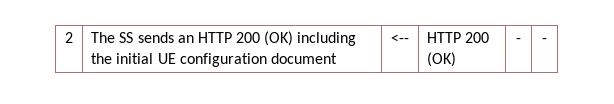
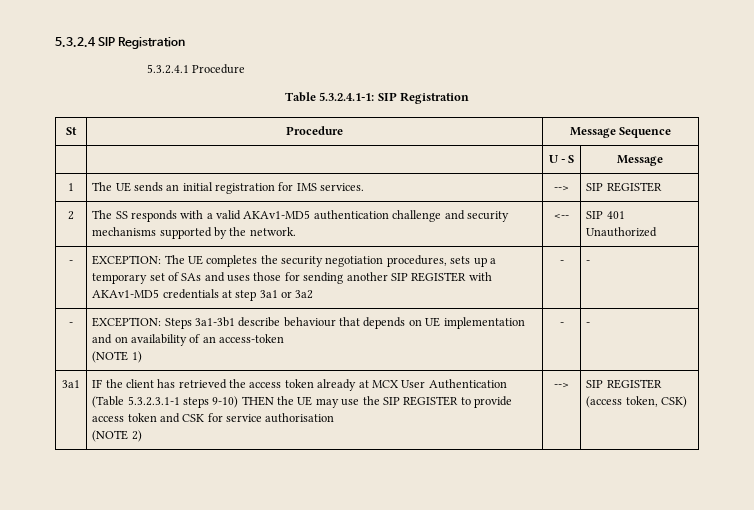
[65,32,73,43] [91,31,357,46] [91,53,337,67] [391,34,409,43] [427,32,490,43] [427,52,457,67] [516,38,521,43] [542,38,547,43] 2 | The SS sends an HTTP 200 (OK) including the initial UE configuration document | <-- | HTTP 200 (OK) | - | - -> [55,37,186,49] [146,64,246,74] [284,92,470,104] [66,127,77,135] [286,126,343,135] [569,127,672,138] [548,155,575,163] [616,155,663,166] [68,183,74,191] [92,182,365,194] [554,186,569,191] [586,182,662,192] [68,211,74,220] [92,210,509,222] [92,227,296,239] [554,214,569,219] [586,211,625,219] [586,227,658,237] [69,260,73,264] [92,255,496,267] [92,272,492,284] [92,289,314,301] [559,260,564,264] [586,260,591,264] [69,322,73,326] [92,317,525,329] [92,334,285,346] [92,351,142,363] [559,322,564,326] [586,322,591,326] [62,380,80,388] [92,379,507,391] [92,396,513,408] [92,413,335,423] [92,430,142,442] [554,383,569,388] [586,379,662,389] [586,396,687,408] 5.3.2.4 SIP Registration // 5.3.2.4.1 Procedure // Table 5.3.2.4.1-1: SIP Registration // St | Procedure | Message Sequence // | | U - S | Message // 1 | The UE sends an initial registration for IMS services. | --> | SIP REGISTER // 2 | The SS responds with a valid AKAv1-MD5 authentication challenge and security mechanisms supported by the network. | <-- | SIP 401 Unauthorized // - | EXCEPTION: The UE completes the security negotiation procedures, sets up a temporary set of SAs and uses those for sending another SIP REGISTER with AKAv1-MD5 credentials at step 3a1 or 3a2 | - | - // - | EXCEPTION: Steps 3a1-3b1 describe behaviour that depends on UE implementation and on availability of an access-token // (NOTE 1) | - | - // 3a1 | IF the client has retrieved the access token already at MCX User Authentication (Table 5.3.2.3.1-1 steps 9-10) THEN the UE may use the SIP REGISTER to provide access token and CSK for service authorisation // (NOTE 2) | --> | SIP REGISTER (access token, CSK)

